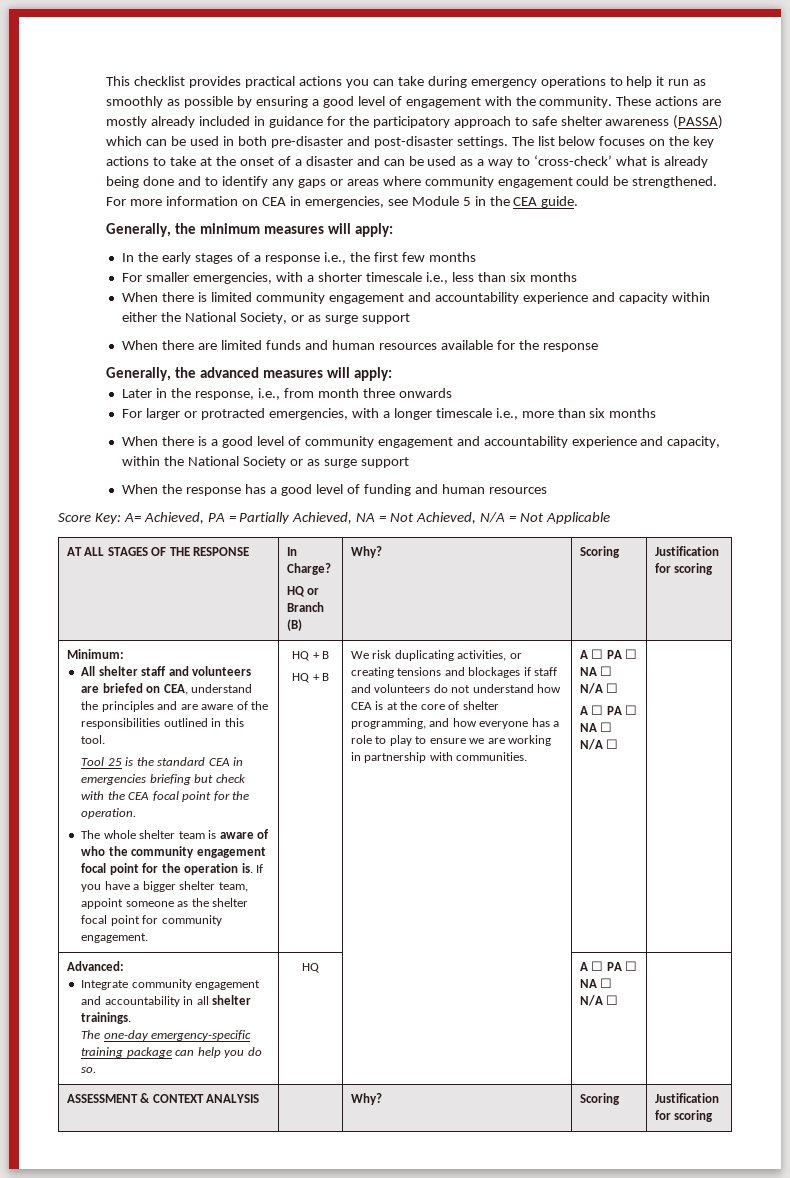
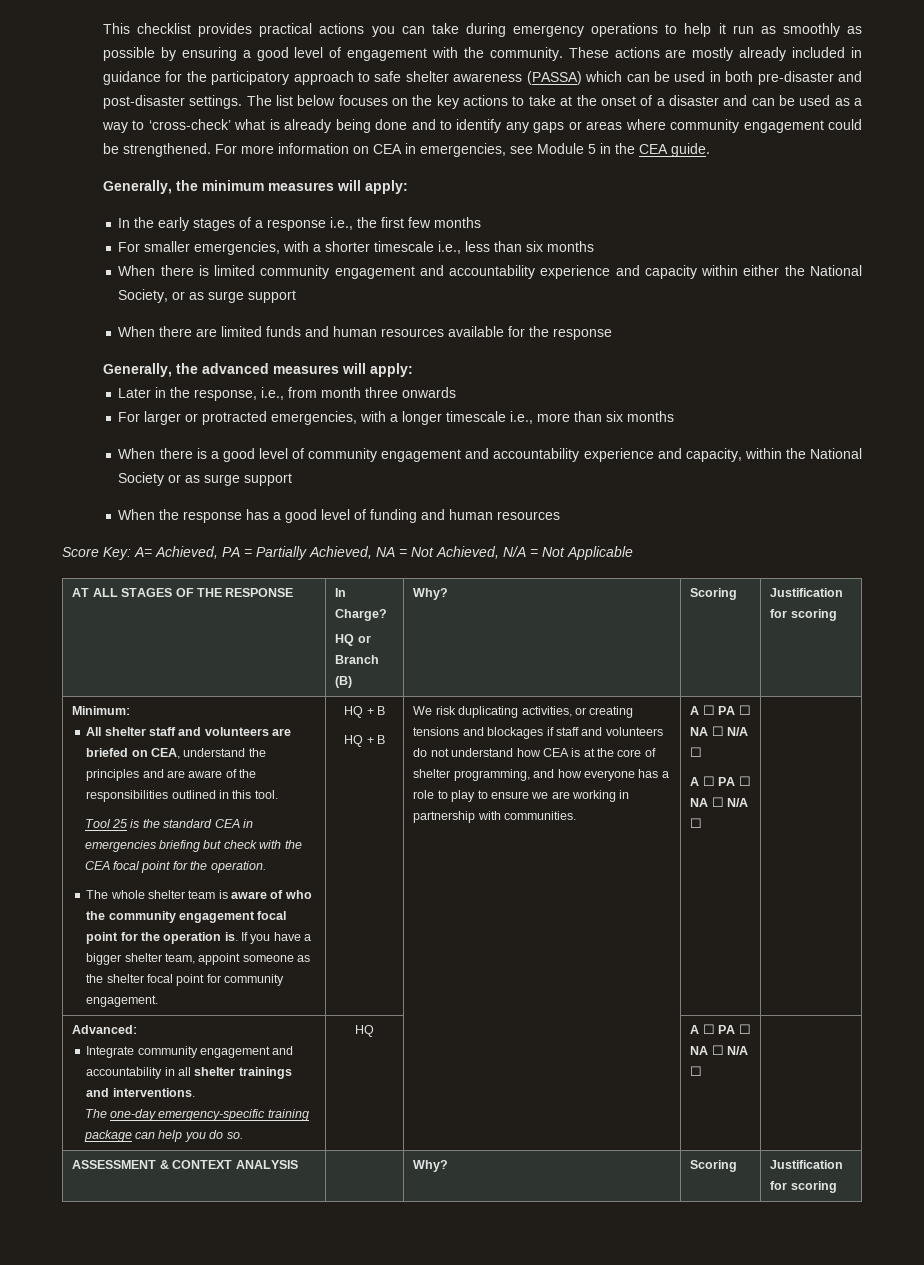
[81,1012,132,1024] trainings. -> [238,1067,292,1079] [86,1088,195,1097] trainings and interventions.

